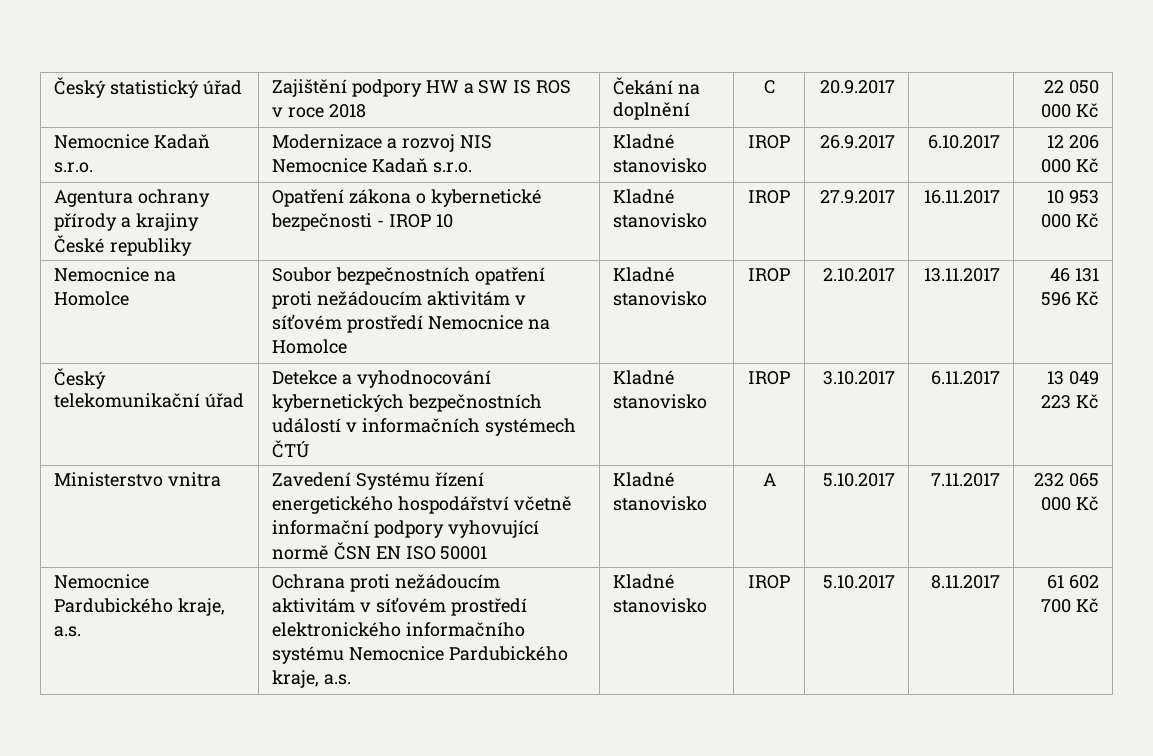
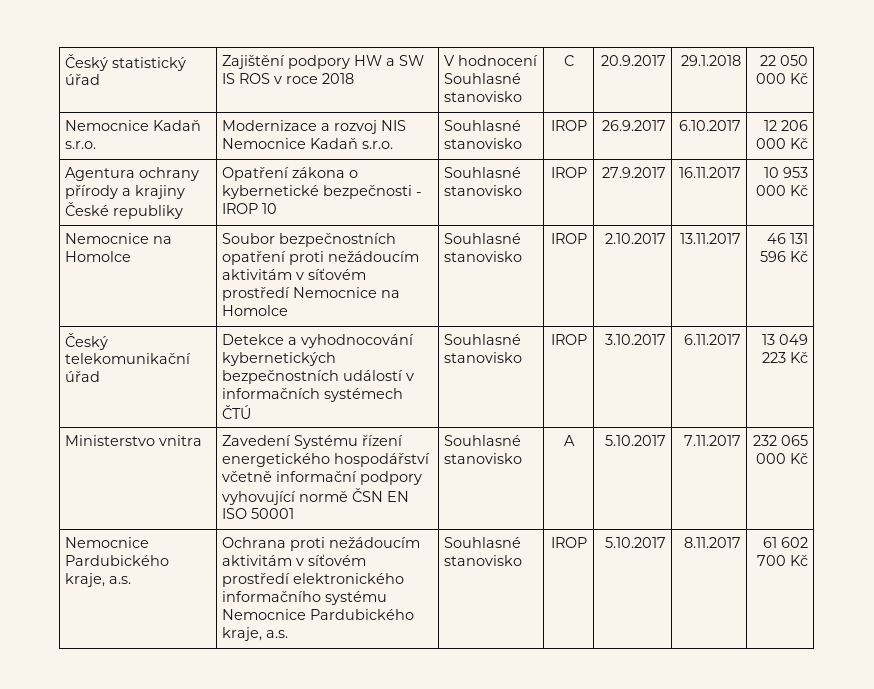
[612,77,700,95] [612,102,690,120] Čekání na doplnění -> [444,55,539,66] [444,73,522,84] [444,91,523,102] V hodnocení Souhlasné stanovisko
(896, 87) none -> [680,55,741,66] 29.1.2018
[612,134,675,149] Kladné -> [444,120,522,131] Souhlasné
[612,189,675,204] Kladné -> [444,167,522,178] Souhlasné
[612,267,675,282] Kladné -> [444,233,522,244] Souhlasné
[612,370,675,385] Kladné -> [444,334,522,345] Souhlasné
[612,472,675,487] Kladné -> [444,435,522,446] Souhlasné
[612,574,675,589] Kladné -> [444,537,522,548] Souhlasné

